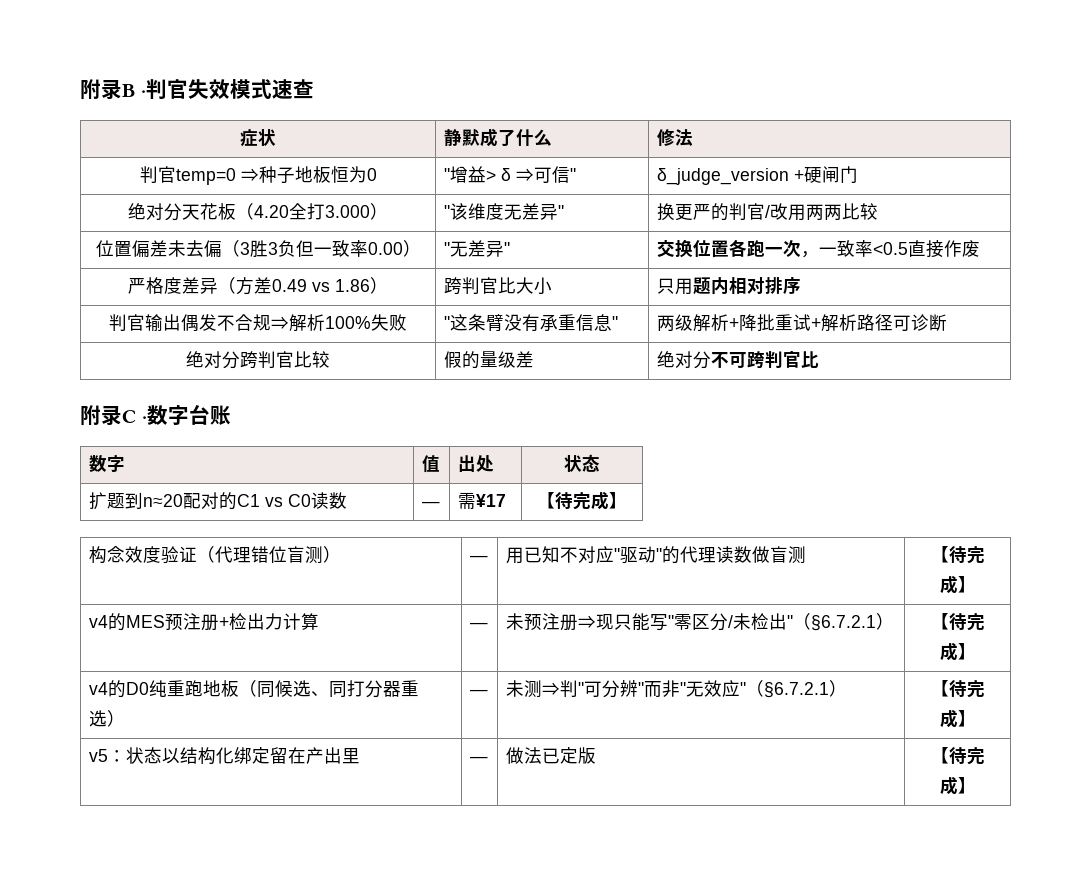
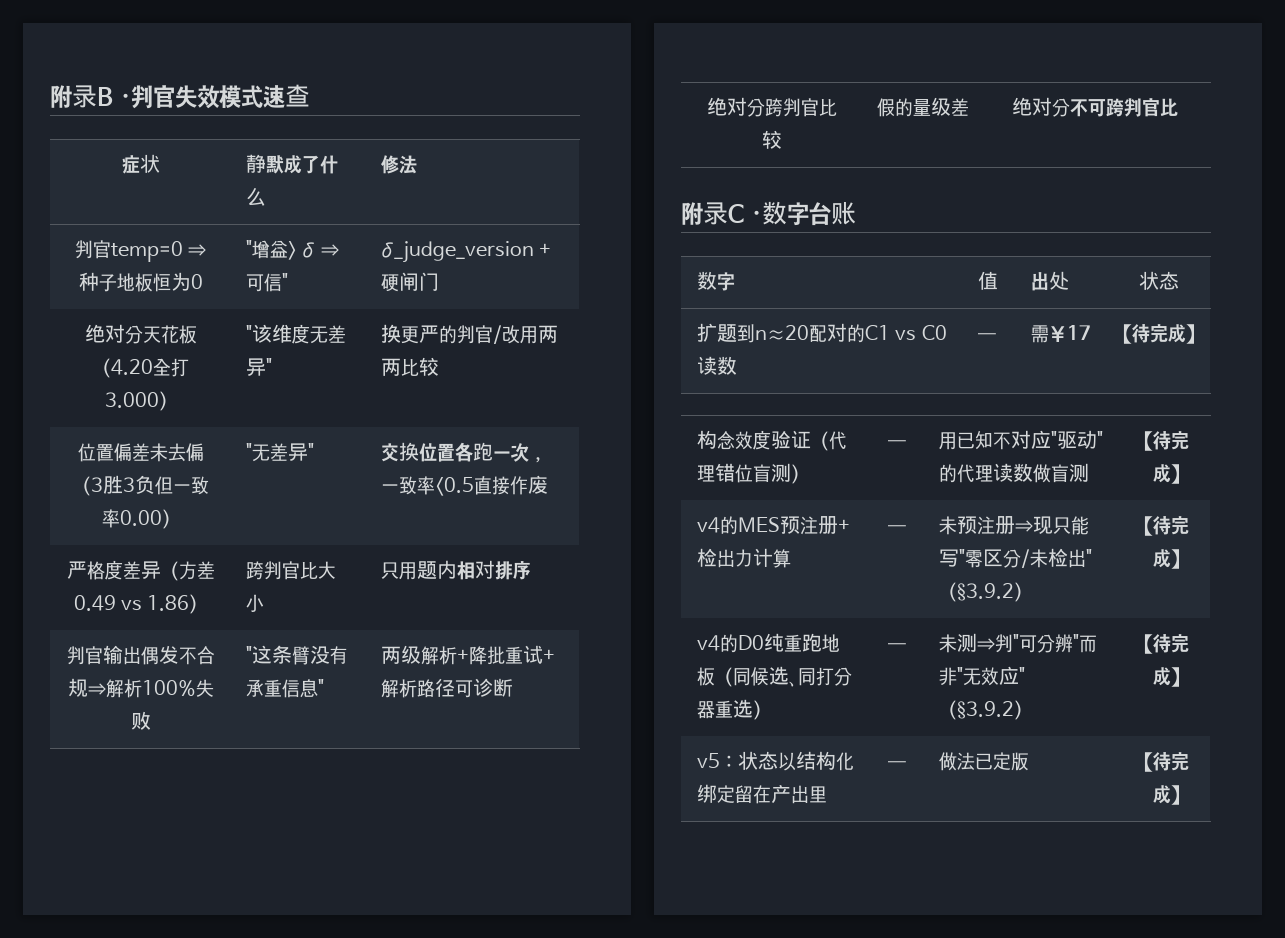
[810,615,876,631] §6.7.2.1 -> [956,583,1014,601] §3.9.2
[763,682,829,698] §6.7.2.1 -> [956,701,1014,719] §3.9.2

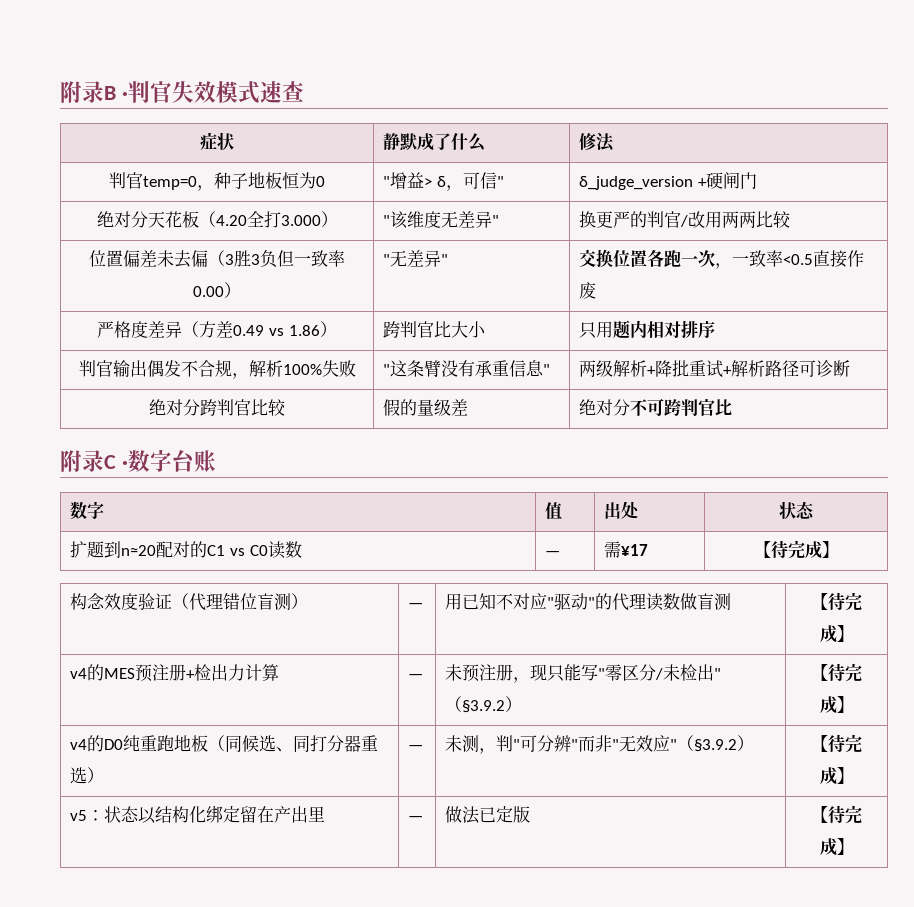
[188,244,207,256] ⇒ -> [197,185,214,191] ，
[320,244,339,256] ⇒ -> [445,185,463,191] ，
[87,683,106,695] ⇒ -> [231,373,249,379] ，
[1014,520,1033,532] ⇒ -> [513,677,531,683] ，
[976,638,995,650] ⇒ -> [479,748,497,754] ，

